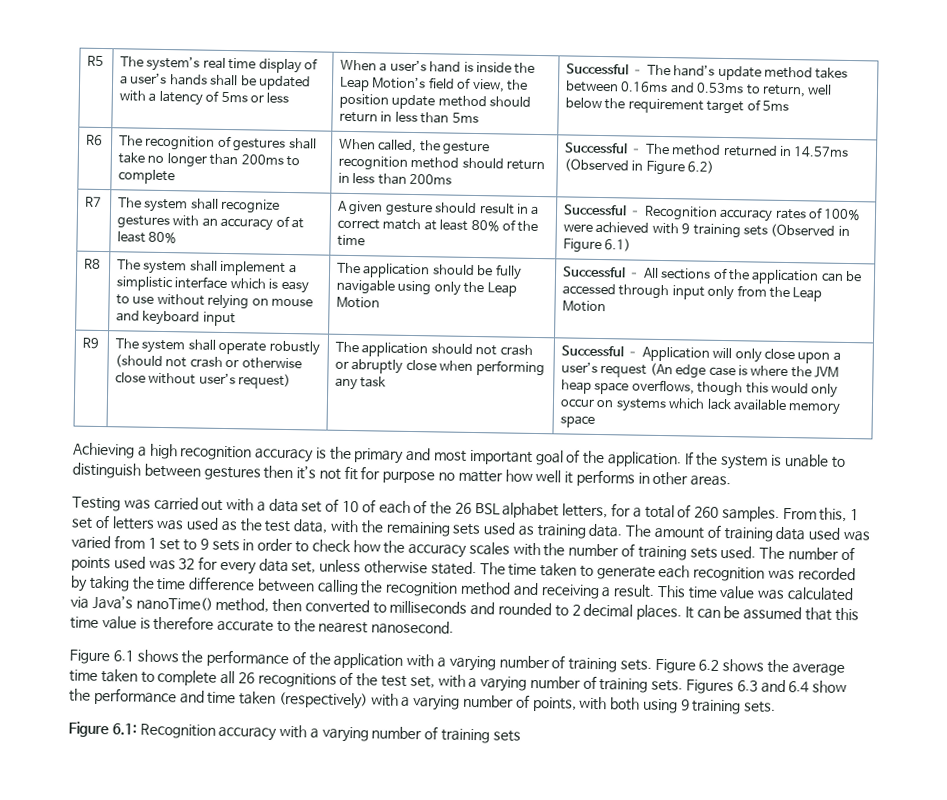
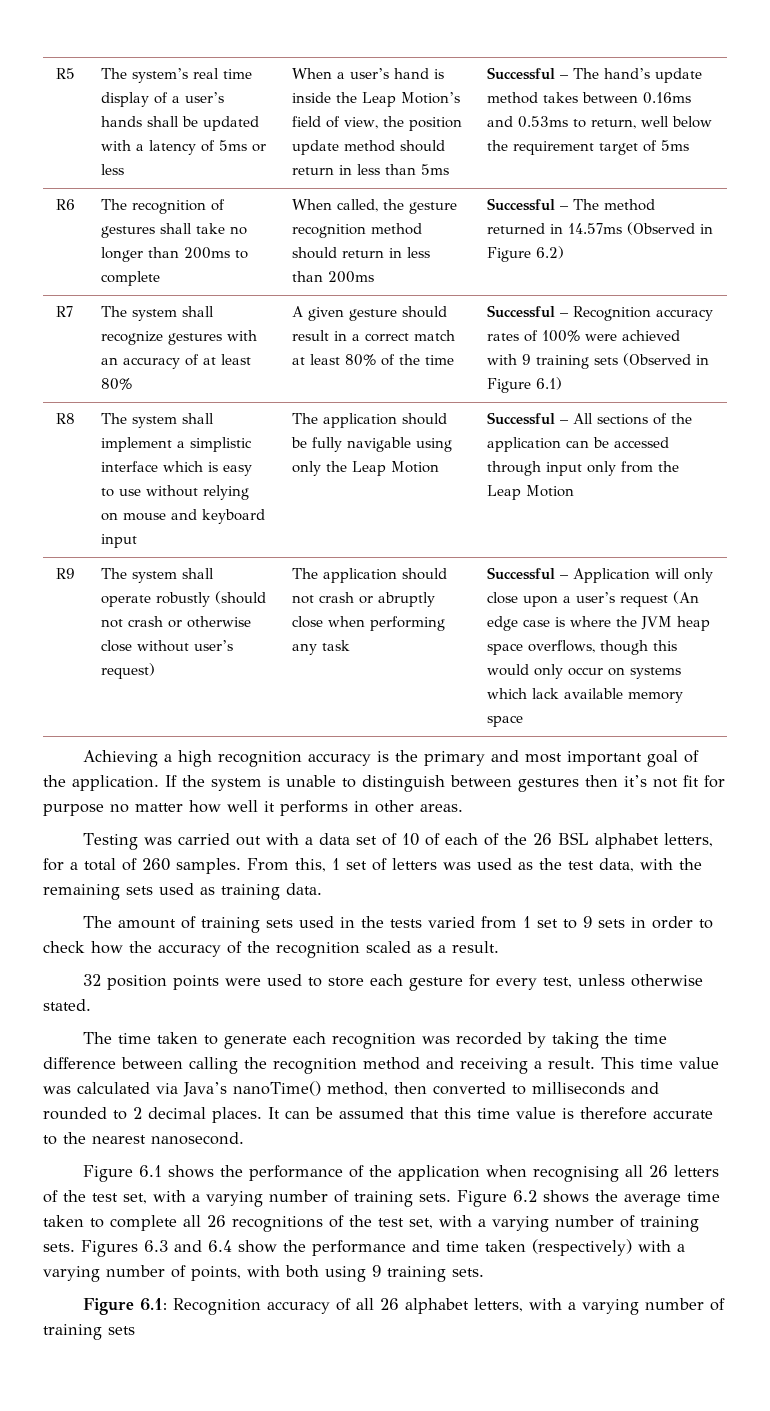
(624, 530) none -> (322, 889) //
[775,526,870,542] data used was -> [266,916,423,928] sets used in the tests
[468,541,855,561] [71,556,317,575] scales with the number of training sets used. The number of points used was 32 for every data set, -> [227,941,499,958] [83,974,573,991] of the recognition scaled as a result. // 32 position points were used to store each gesture for every test,
(477, 568) none -> (91, 1005) //
(404, 660) none -> [486,1165,720,1182] [43,1190,147,1204] when recognising all 26 letters of the test set,
(278, 733) none -> [336,1298,524,1314] of all 26 alphabet letters,

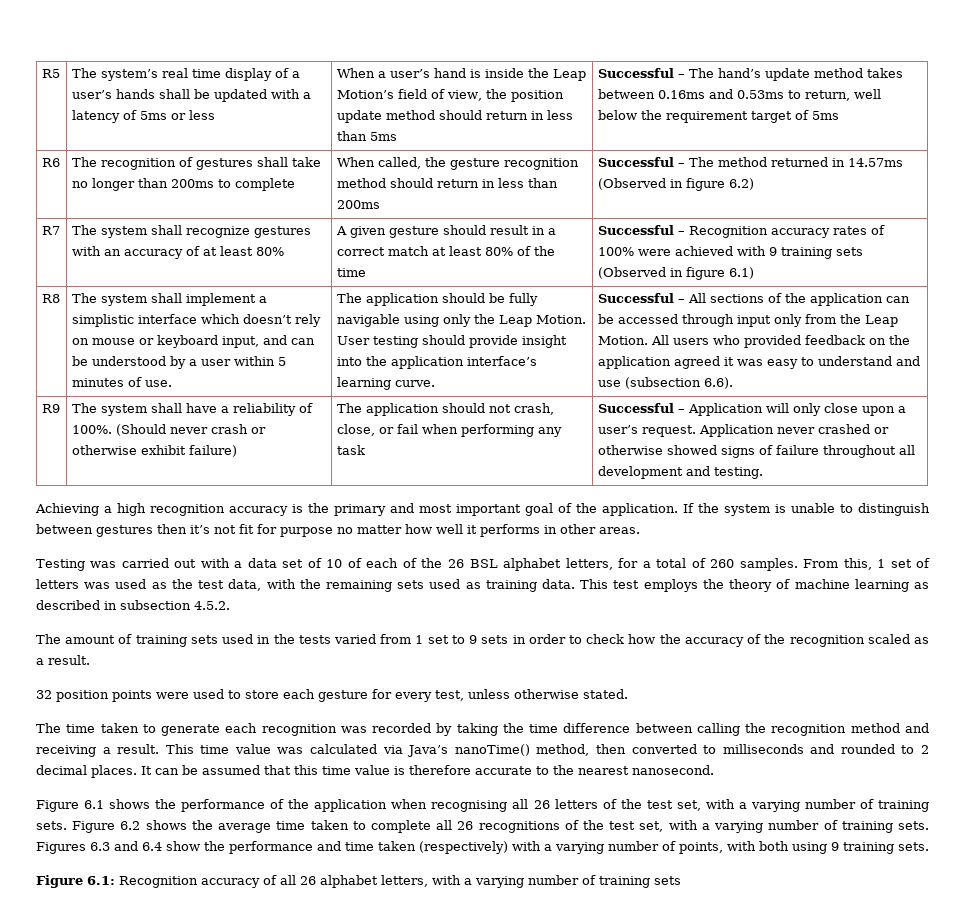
[486,247,531,262] Figure -> [685,178,725,191] figure
[486,378,531,393] Figure -> [685,267,725,280] figure
[207,462,252,476] [100,485,249,500] [100,509,265,524] [100,534,137,548] is easy to use without relying on mouse and keyboard input -> [242,314,321,327] [71,335,315,348] [71,356,286,369] [71,377,172,387] doesn’t rely on mouse or keyboard input, and can be understood by a user within 5 minutes of use.
[390,461,439,473] Motion -> [535,315,586,324] [336,335,567,348] [336,356,537,369] [336,377,435,390] Motion. User testing should provide insight into the application interface’s learning curve.
[525,485,574,497] [55,568,75,579] [100,568,214,583] [100,591,266,607] [100,616,251,628] [100,640,233,652] [100,663,155,679] Motion // R9 | The system shall operate robustly (should not crash or otherwise close without user’s request) -> [597,335,910,348] [597,356,920,369] [597,377,733,389] [41,404,60,413] [71,403,313,416] [71,424,266,436] [71,445,237,457] Motion. All users who provided feedback on the application agreed it was easy to understand and use (subsection 6.6). // R9 | The system shall have a reliability of 100%. (Should never crash or otherwise exhibit failure)
[318,592,435,607] [291,616,323,628] crash or abruptly close -> [513,403,554,415] [336,424,418,436] crash, close, or fail
[619,591,699,607] [486,616,710,631] [486,640,677,655] [486,664,681,679] [486,688,683,703] [486,715,523,727] request (An edge case is where the JVM heap space overflows, though this would only occur on systems which lack available memory space -> [641,424,889,437] [597,445,915,458] [597,466,763,479] request. Application never crashed or otherwise showed signs of failure throughout all development and testing.
(322, 889) none -> [580,579,930,592] [36,600,230,610] This test employs the theory of machine learning as described in subsection 4.5.2.

